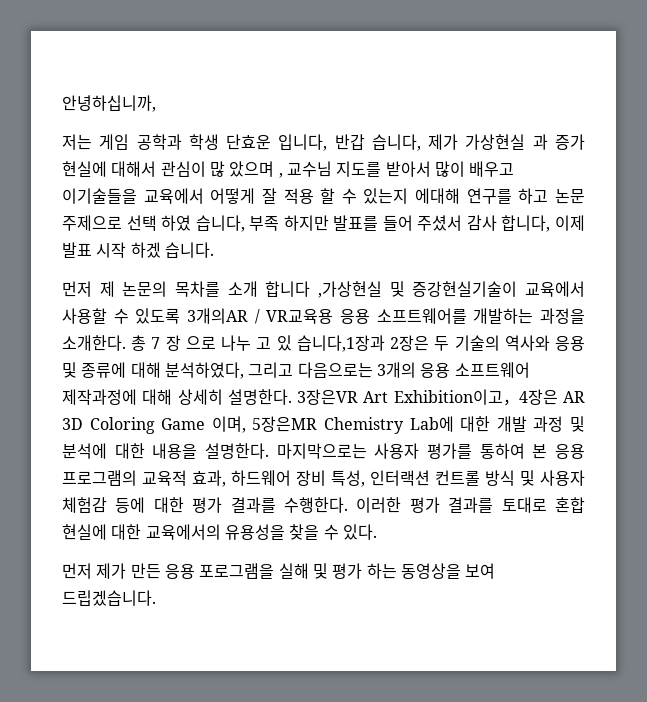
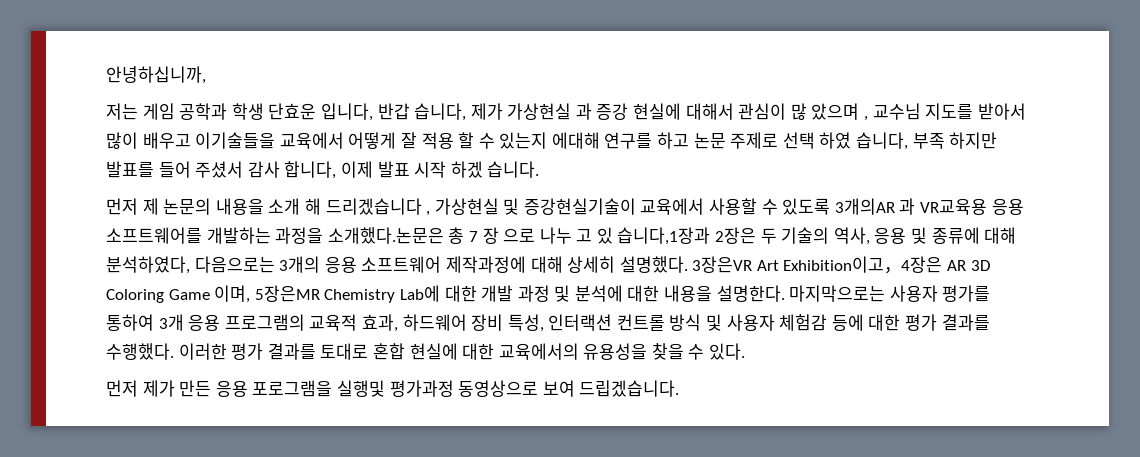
[554,134,585,150] 증가 -> [596,103,629,120] 증강
[62,215,122,231] 주제으로 -> [730,132,779,149] 주제로
[175,281,382,298] 목차를 소개 합니다 ,가상현실 -> [215,198,499,216] 내용을 소개 해 드리겠습니다 , 가상현실
[254,309,260,324] / -> [899,198,916,215] 과
[62,335,126,351] 소개한다. -> [327,227,444,244] 소개했다.논문은
[504,335,550,351] 역사와 -> [833,227,870,245] 역사,
[248,362,294,378] 그리고 -> (190, 265) none
[227,389,292,405] 설명한다. -> [619,256,688,273] 설명했다.
[532,444,548,459] 본 -> [158,314,184,331] 3개
[284,497,348,513] 수행한다. -> [106,343,174,360] 수행했다.
[278,563,461,579] 실해 및 평가 하는 동영상을 -> [336,380,539,397] 실행및 평가과정 동영상으로

